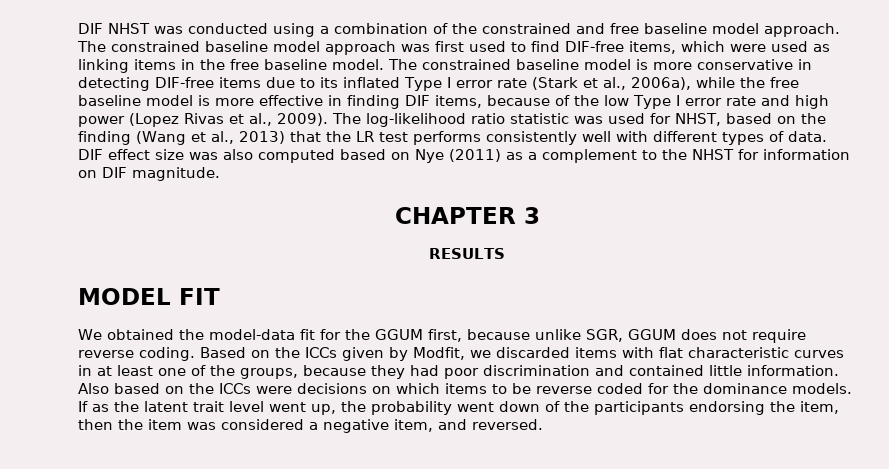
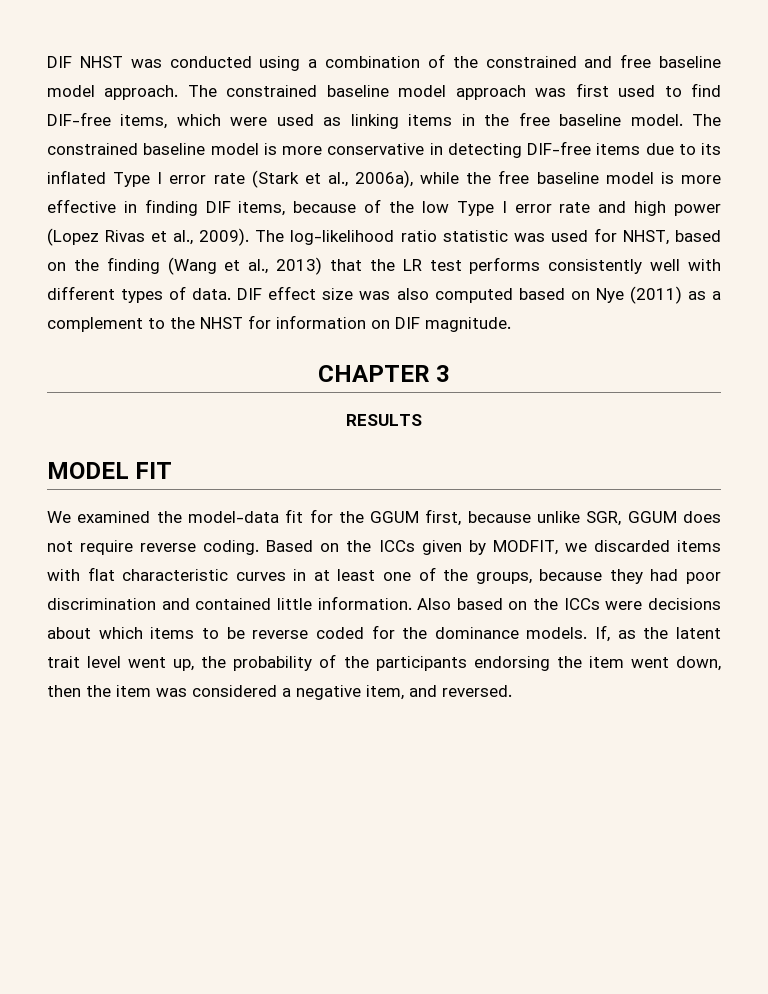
[107,329,174,340] obtained -> [77,511,151,523] examined
[413,347,465,360] Modfit, -> [492,540,558,555] MODFIT,
[372,386,391,394] on -> [47,627,91,639] about
[78,401,88,412] If -> [595,625,611,642] If,
[457,401,540,412] went down -> (313, 663) none
[800,401,839,414] item, -> [588,656,722,671] item went down,

